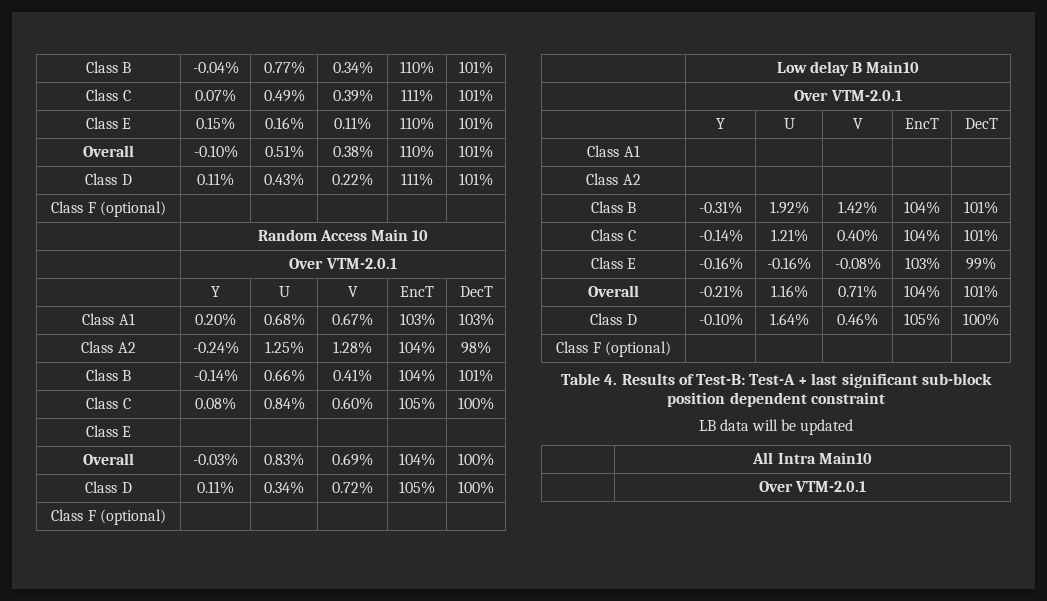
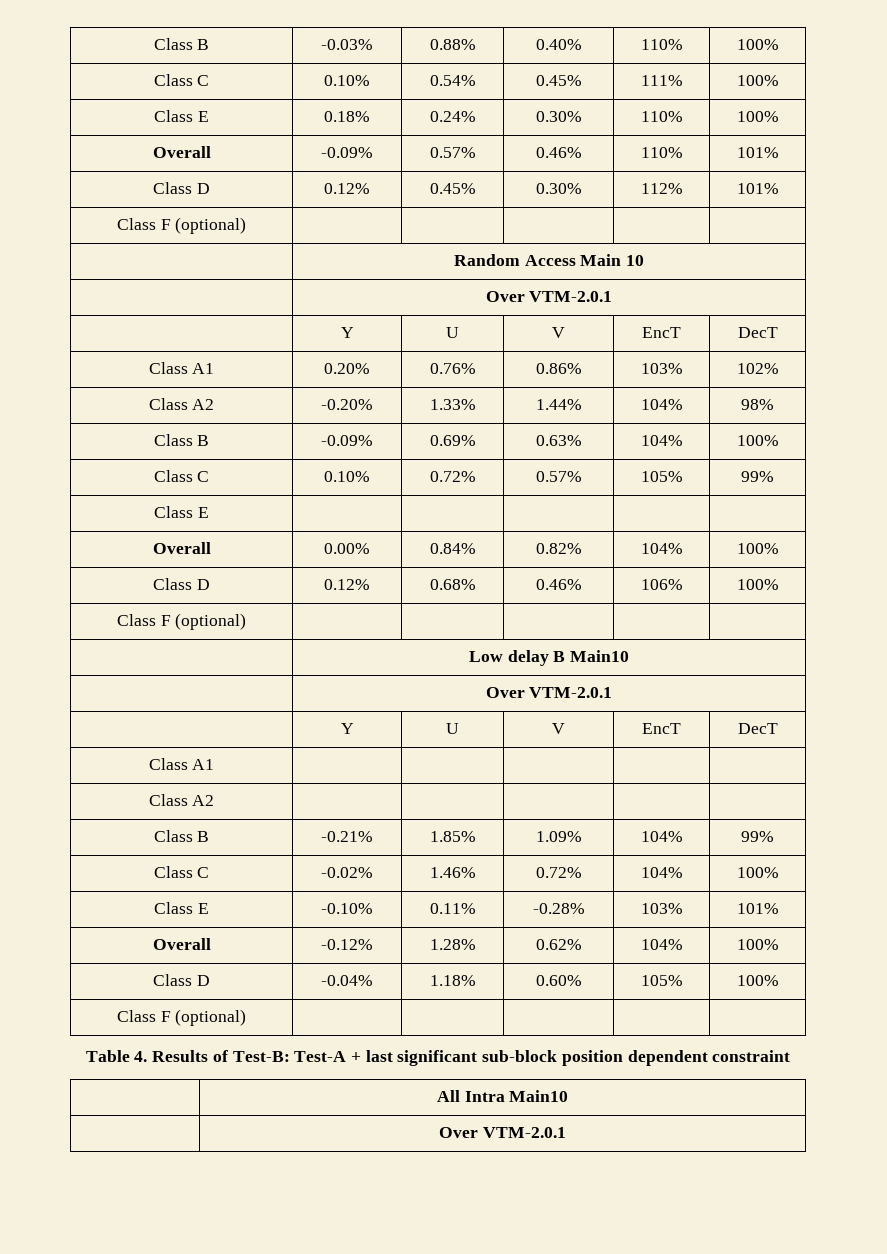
[85,61,132,73] [192,61,239,74] [263,61,305,74] [332,61,373,74] [400,61,434,74] [459,61,493,74] [86,89,131,101] [195,89,236,102] [263,89,305,102] [332,89,373,102] [401,89,433,102] [459,89,493,102] [85,117,132,129] [196,117,235,130] [264,117,304,130] [334,117,371,130] [400,117,434,130] [459,117,493,130] [83,145,134,157] [193,145,238,158] [264,145,304,158] [332,145,373,158] Class B | -0.04% | 0.77% | 0.34% | 110% | 101% // Class C | 0.07% | 0.49% | 0.39% | 111% | 101% // Class E | 0.15% | 0.16% | 0.11% | 110% | 101% // Overall | -0.10% | 0.51% | 0.38% -> [153,38,210,50] [321,39,373,50] [429,39,476,50] [535,39,582,50] [640,39,683,50] [736,39,779,50] [153,74,210,86] [324,75,370,86] [429,75,476,86] [535,75,582,86] [640,75,683,86] [736,75,779,86] [154,110,209,122] [324,111,370,122] [429,111,476,122] [535,111,582,122] [640,111,683,122] [736,111,779,122] [152,146,211,158] [321,147,373,158] [429,147,476,158] [535,147,582,158] Class B | -0.03% | 0.88% | 0.40% | 110% | 100% // Class C | 0.10% | 0.54% | 0.45% | 111% | 100% // Class E | 0.18% | 0.24% | 0.30% | 110% | 100% // Overall | -0.09% | 0.57% | 0.46%
[197,173,234,186] [264,173,304,186] [332,173,373,186] [401,173,433,186] 0.11% | 0.43% | 0.22% | 111% -> [324,183,370,194] [429,183,476,194] [535,183,582,194] [640,183,683,194] 0.12% | 0.45% | 0.30% | 112%
[263,313,305,326] [332,313,373,326] [399,313,435,326] [458,313,494,326] [81,341,136,353] [192,341,239,354] [264,341,304,354] [333,341,372,354] 0.68% | 0.67% | 103% | 103% // Class A2 | -0.24% | 1.25% | 1.28% -> [429,363,476,374] [535,363,582,374] [640,363,683,374] [736,363,779,374] [148,398,215,410] [321,399,373,410] [429,399,476,410] [535,399,582,410] 0.76% | 0.86% | 103% | 102% // Class A2 | -0.20% | 1.33% | 1.44%
[193,369,238,382] [263,369,305,382] [333,369,372,382] [399,369,435,382] [459,369,493,382] [86,397,131,409] [195,397,236,410] [263,397,305,410] [332,397,373,410] [399,397,435,410] [458,397,494,410] -0.14% | 0.66% | 0.41% | 104% | 101% // Class C | 0.08% | 0.84% | 0.60% | 105% | 100% -> [321,435,373,446] [429,435,476,446] [535,435,582,446] [640,435,683,446] [736,435,779,446] [153,470,210,482] [324,471,370,482] [429,471,476,482] [535,471,582,482] [640,471,683,482] [741,471,774,482] -0.09% | 0.69% | 0.63% | 104% | 100% // Class C | 0.10% | 0.72% | 0.57% | 105% | 99%
[193,453,238,466] [264,453,304,466] [332,453,373,466] [399,453,435,466] [458,453,494,466] [85,481,132,493] [197,481,234,494] [264,481,304,494] [332,481,373,494] [399,481,435,494] -0.03% | 0.83% | 0.69% | 104% | 100% // Class D | 0.11% | 0.34% | 0.72% | 105% -> [324,543,370,554] [429,543,476,554] [535,543,582,554] [640,543,683,554] [736,543,779,554] [153,578,210,590] [324,579,370,590] [429,579,476,590] [535,579,582,590] [640,579,683,590] 0.00% | 0.84% | 0.82% | 104% | 100% // Class D | 0.12% | 0.68% | 0.46% | 106%
[699,201,742,214] [769,201,809,214] [838,201,877,214] [904,201,940,214] [964,201,998,214] [591,229,636,241] [698,229,743,242] [770,229,808,242] [837,229,878,242] [904,229,940,242] [964,229,998,242] [590,257,637,269] [698,257,743,270] [767,257,811,270] [834,257,881,270] [904,257,940,270] [966,257,996,270] [588,285,639,297] [698,285,743,298] [770,285,808,298] [838,285,877,298] [904,285,940,298] [964,285,998,298] [590,313,637,325] [698,313,743,326] [769,313,809,326] [837,313,878,326] -0.31% | 1.92% | 1.42% | 104% | 101% // Class C | -0.14% | 1.21% | 0.40% | 104% | 101% // Class E | -0.16% | -0.16% | -0.08% | 103% | 99% // Overall | -0.21% | 1.16% | 0.71% | 104% | 101% // Class D | -0.10% | 1.64% | 0.46% -> [321,831,373,842] [429,831,476,842] [535,831,582,842] [640,831,683,842] [741,831,774,842] [153,866,210,878] [321,867,373,878] [429,867,476,878] [535,867,582,878] [640,867,683,878] [736,867,779,878] [154,902,209,914] [321,903,373,914] [429,903,476,914] [532,903,585,914] [640,903,683,914] [736,903,779,914] [152,938,211,950] [321,939,373,950] [429,939,476,950] [535,939,582,950] [640,939,683,950] [736,939,779,950] [153,974,210,986] [321,975,373,986] [429,975,476,986] [535,975,582,986] -0.21% | 1.85% | 1.09% | 104% | 99% // Class C | -0.02% | 1.46% | 0.72% | 104% | 100% // Class E | -0.10% | 0.11% | -0.28% | 103% | 101% // Overall | -0.12% | 1.28% | 0.62% | 104% | 100% // Class D | -0.04% | 1.18% | 0.60%
[698,419,854,435] // LB data will be updated -> (791, 1056) none

